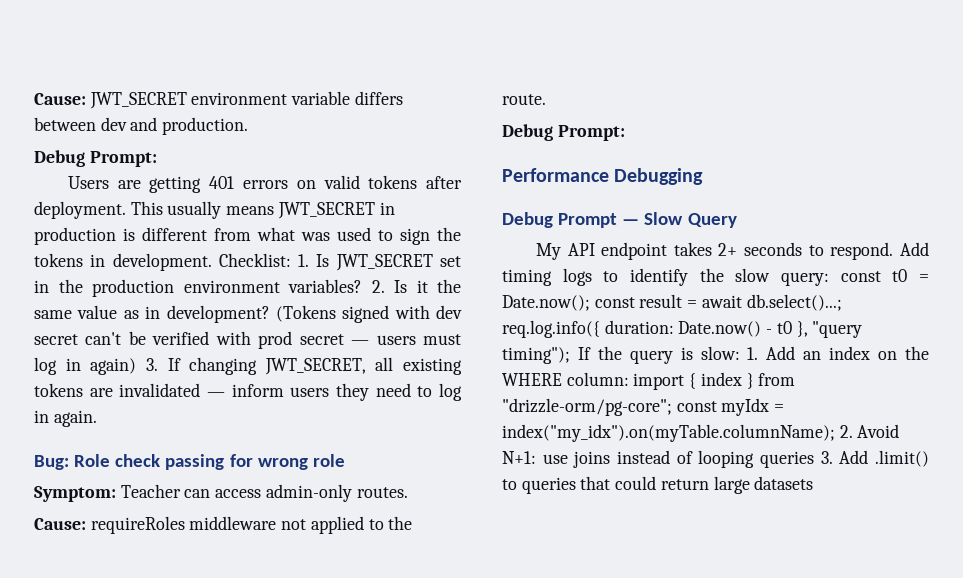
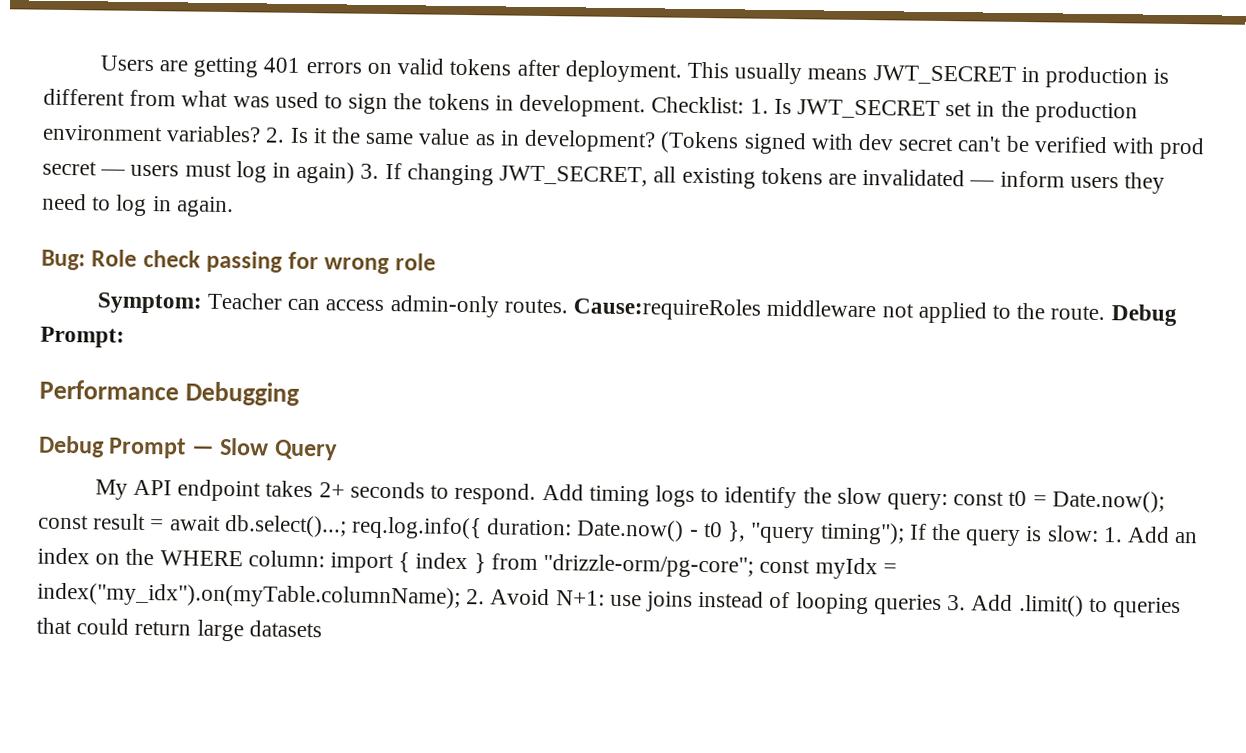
[34,91,403,109] [34,117,249,135] [34,150,157,167] Cause: JWT_SECRET environment variable differs between dev and production. // Debug Prompt: // -> (99, 63) none
[34,516,185,534] // Cause: requireRoles -> [573,297,762,321] Cause:requireRoles
(546, 99) // -> (1106, 313) none

